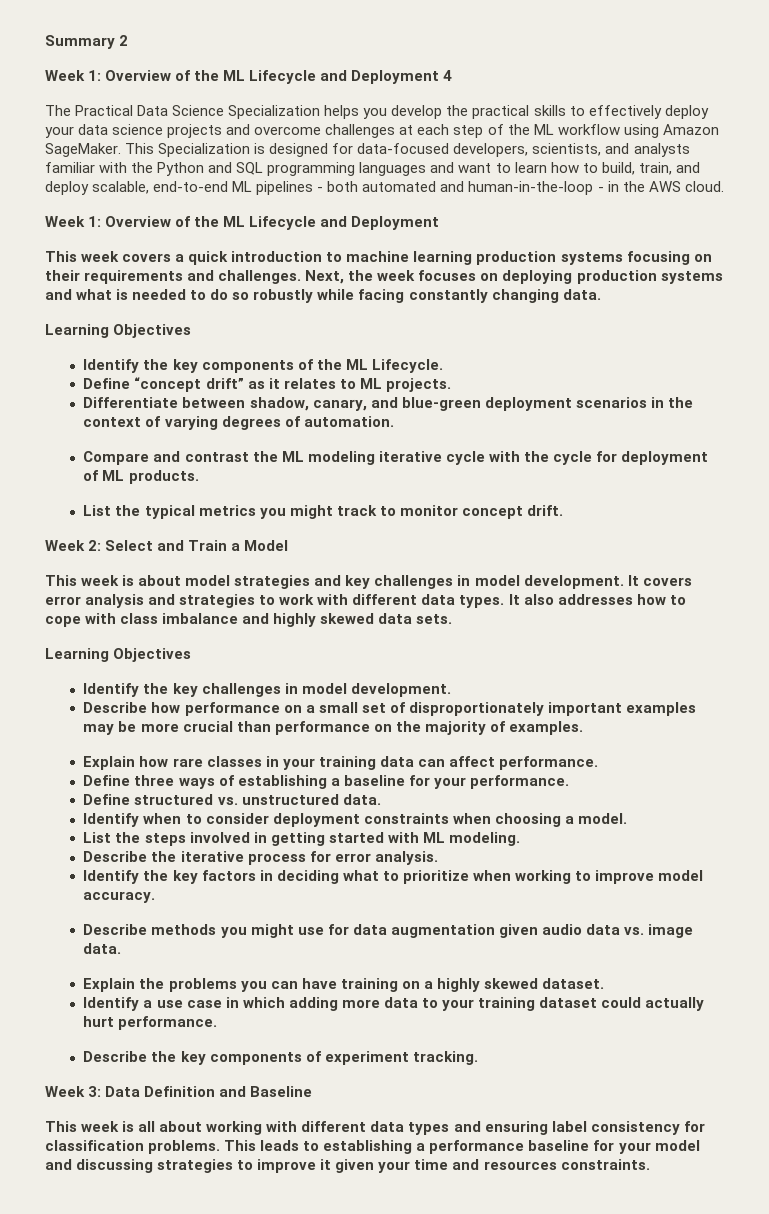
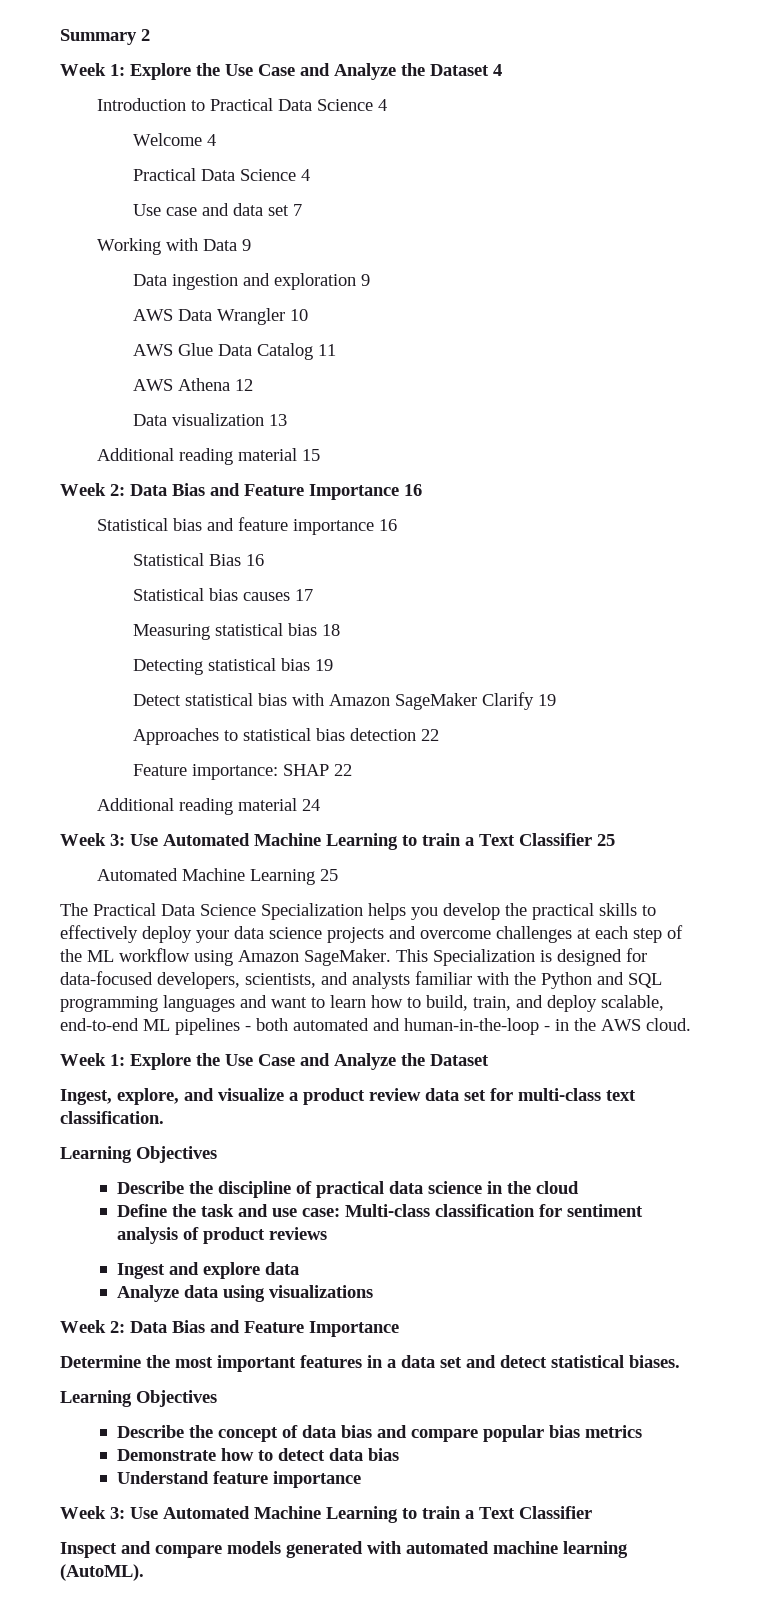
[105,70,453,84] Overview of the ML Lifecycle and Deployment 4 -> [130,63,502,80] [96,98,387,111] [133,133,217,146] [133,168,311,181] [133,203,303,216] [96,238,251,255] [133,273,371,290] [133,308,309,325] [133,343,337,360] [133,378,254,391] [133,413,288,426] [96,448,320,465] [60,483,422,500] [96,517,397,535] [133,553,265,566] [133,588,314,601] [133,623,341,640] [133,658,334,675] [133,692,557,710] [133,728,440,745] [133,764,353,780] [96,798,320,815] [60,833,615,850] [96,868,338,885] Explore the Use Case and Analyze the Dataset 4 // Introduction to Practical Data Science 4 // Welcome 4 // Practical Data Science 4 // Use case and data set 7 // Working with Data 9 // Data ingestion and exploration 9 // AWS Data Wrangler 10 // AWS Glue Data Catalog 11 // AWS Athena 12 // Data visualization 13 // Additional reading material 15 // Week 2: Data Bias and Feature Importance 16 // Statistical bias and feature importance 16 // Statistical Bias 16 // Statistical bias causes 17 // Measuring statistical bias 18 // Detecting statistical bias 19 // Detect statistical bias with Amazon SageMaker Clarify 19 // Approaches to statistical bias detection 22 // Feature importance: SHAP 22 // Additional reading material 24 // Week 3: Use Automated Machine Learning to train a Text Classifier 25 // Automated Machine Learning 25
[105,216,440,230] [45,251,712,265] [45,270,723,284] [45,289,601,303] [45,324,192,338] [83,359,443,373] [83,377,451,392] [83,397,693,411] [83,416,394,430] [83,451,709,465] [83,470,199,484] [83,505,563,519] [45,540,289,551] [45,575,692,589] [45,594,686,608] [45,613,453,627] [45,648,192,662] [83,683,451,697] [83,702,696,716] [83,721,583,735] [83,756,598,770] [83,775,569,789] [83,794,381,805] [83,813,627,827] [83,832,520,846] [83,851,438,865] [83,870,704,884] [83,891,156,903] [83,924,694,938] [83,943,122,954] [83,978,604,992] [83,997,705,1011] [83,1016,218,1030] [83,1051,478,1065] [45,1086,313,1097] [45,1121,705,1135] [45,1140,700,1154] [45,1159,650,1173] Overview of the ML Lifecycle and Deployment // This week covers a quick introduction to machine learning production systems focusing on their requirements and challenges. Next, the week focuses on deploying production systems and what is needed to do so robustly while facing constantly changing data. // Learning Objectives // Identify the key components of the ML Lifecycle. // Define “concept drift” as it relates to ML projects. // Differentiate between shadow, canary, and blue-green deployment scenarios in the context of varying degrees of automation. // Compare and contrast the ML modeling iterative cycle with the cycle for deployment of ML products. // List the typical metrics you might track to monitor concept drift. // Week 2: Select and Train a Model // This week is about model strategies and key challenges in model development. It covers error analysis and strategies to work with different data types. It also addresses how to cope with class imbalance and highly skewed data sets. // Learning Objectives // Identify the key challenges in model development. // Describe how performance on a small set of disproportionately important examples may be more crucial than performance on the majority of examples. // Explain how rare classes in your training data can affect performance. // Define three ways of establishing a baseline for your performance. // Define structured vs. unstructured data. // Identify when to consider deployment constraints when choosing a model. // List the steps involved in getting started with ML modeling. // Describe the iterative process for error analysis. // Identify the key factors in deciding what to prioritize when working to improve model accuracy. // Describe methods you might use for data augmentation given audio data vs. image data. // Explain the problems you can have training on a highly skewed dataset. // Identify a use case in which adding more data to your training dataset could actually hurt performance. // Describe the key components of experiment tracking. // Week 3: Data Definition and Baseline // This week is all about working with different data types and ensuring label consistency for classification problems. This leads to establishing a performance baseline for your model and discussing strategies to improve it given your time and resources constraints. -> [130,1053,489,1070] [60,1088,636,1105] [60,1111,164,1124] [60,1146,217,1163] [116,1181,579,1198] [116,1204,643,1217] [116,1227,327,1244] [116,1262,299,1279] [116,1285,373,1302] [60,1320,399,1337] [60,1355,680,1372] [60,1390,217,1407] [116,1425,642,1442] [116,1448,399,1461] [116,1471,361,1488] [60,1506,592,1523] [60,1541,628,1558] [60,1564,144,1581] Explore the Use Case and Analyze the Dataset // Ingest, explore, and visualize a product review data set for multi-class text classification. // Learning Objectives // Describe the discipline of practical data science in the cloud // Define the task and use case: Multi-class classification for sentiment analysis of product reviews // Ingest and explore data // Analyze data using visualizations // Week 2: Data Bias and Feature Importance // Determine the most important features in a data set and detect statistical biases. // Learning Objectives // Describe the concept of data bias and compare popular bias metrics // Demonstrate how to detect data bias // Understand feature importance // Week 3: Use Automated Machine Learning to train a Text Classifier // Inspect and compare models generated with automated machine learning (AutoML).

